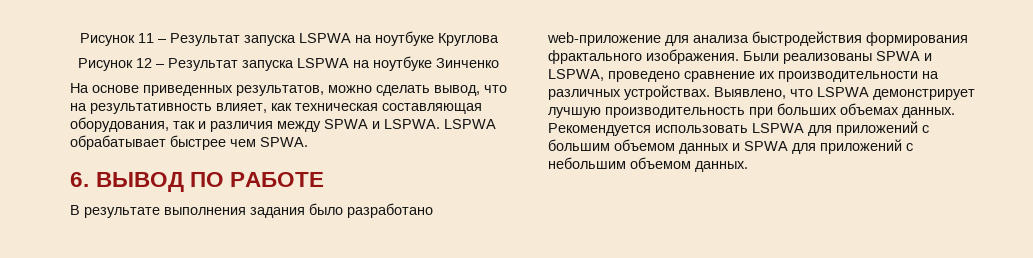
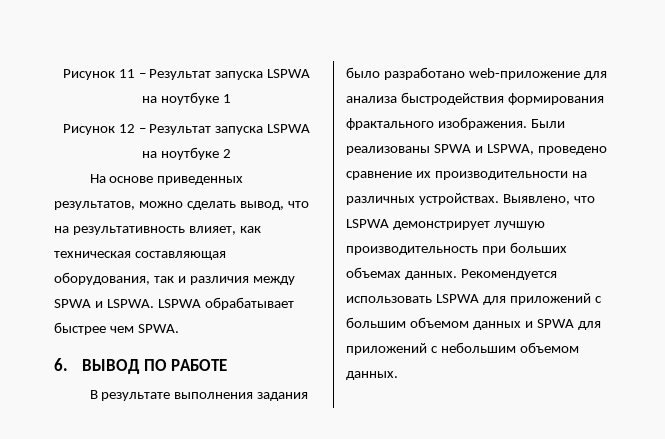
[437,33,499,46] Круглова -> [222,94,231,103] 1
[436,58,499,68] Зинченко -> [222,149,231,158] 2

